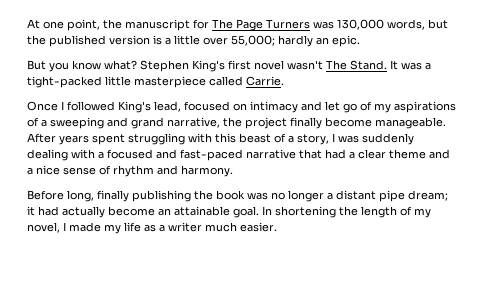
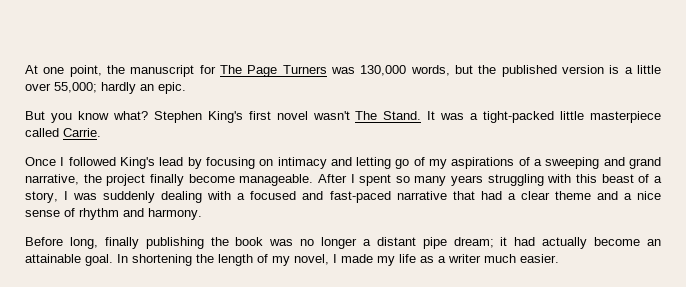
[154,101,230,112] lead, focused -> [159,157,255,169] lead by focusing
[325,101,340,111] let -> [356,157,392,169] letting
[59,134,125,145] years spent -> [350,174,484,186] I spent so many years

